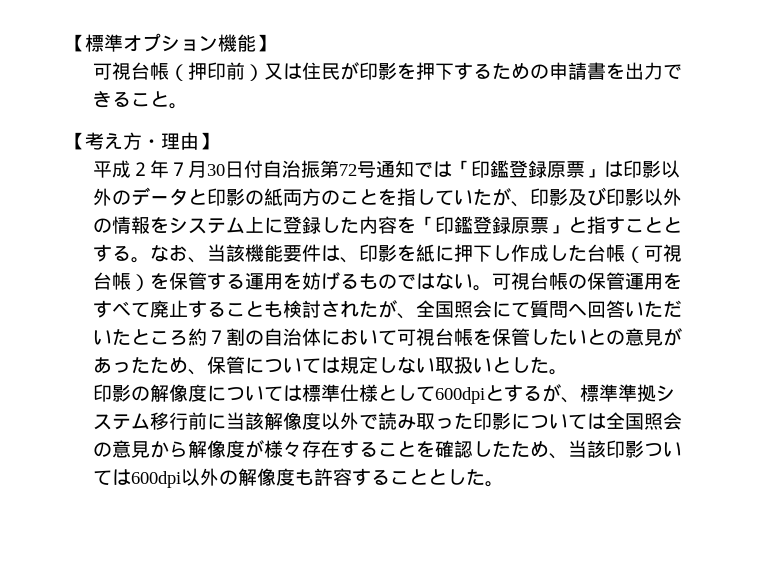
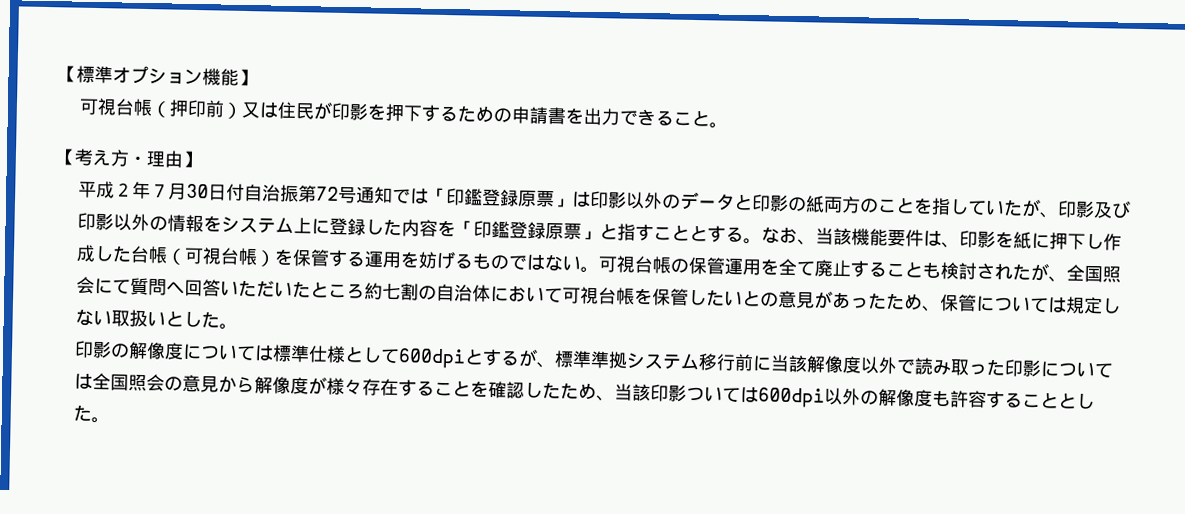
[93,300,132,318] すべ -> [777,258,797,276] 全
[207,330,227,344] ７ -> [381,282,401,301] 七

